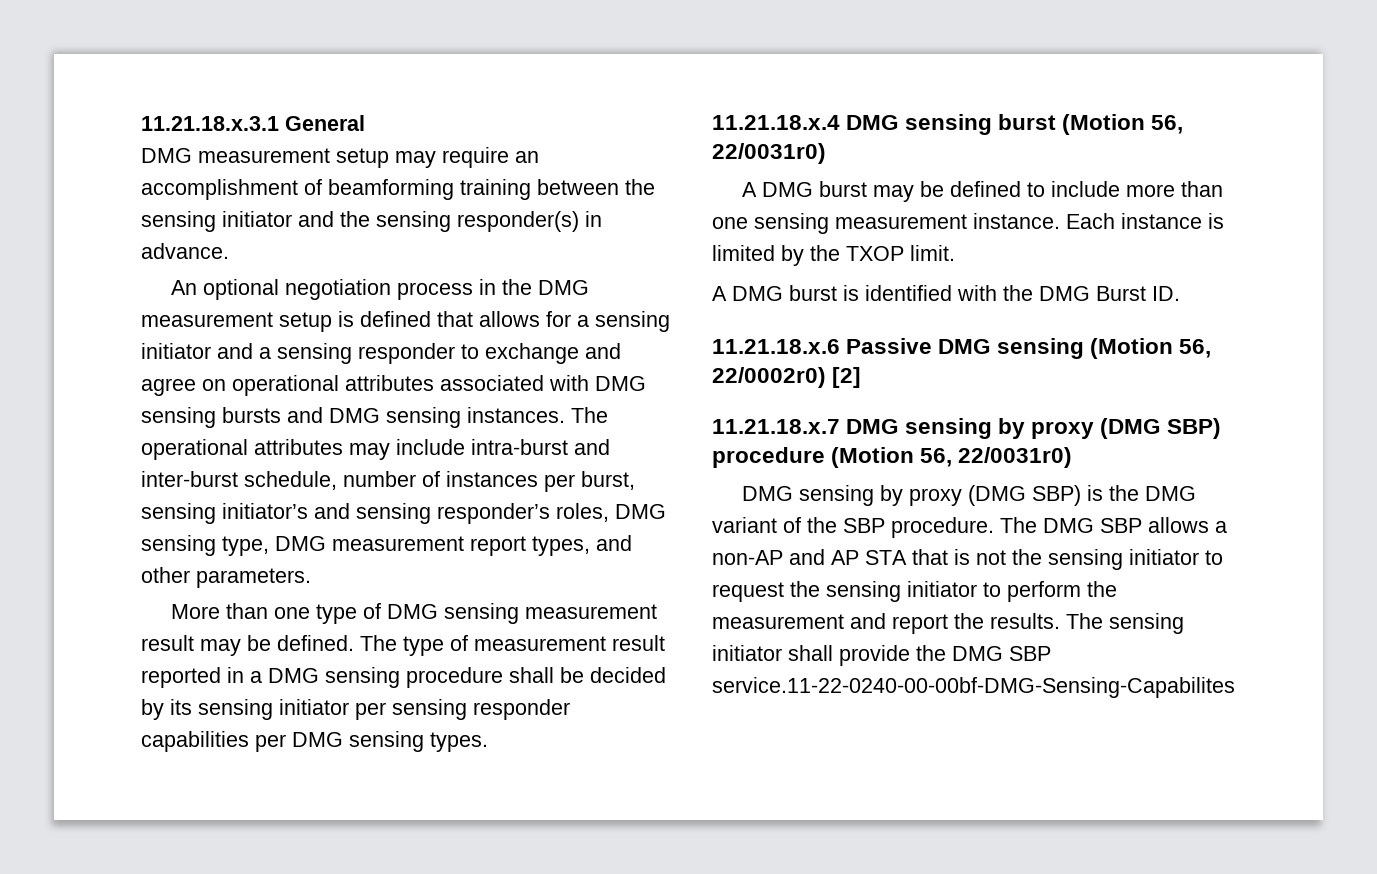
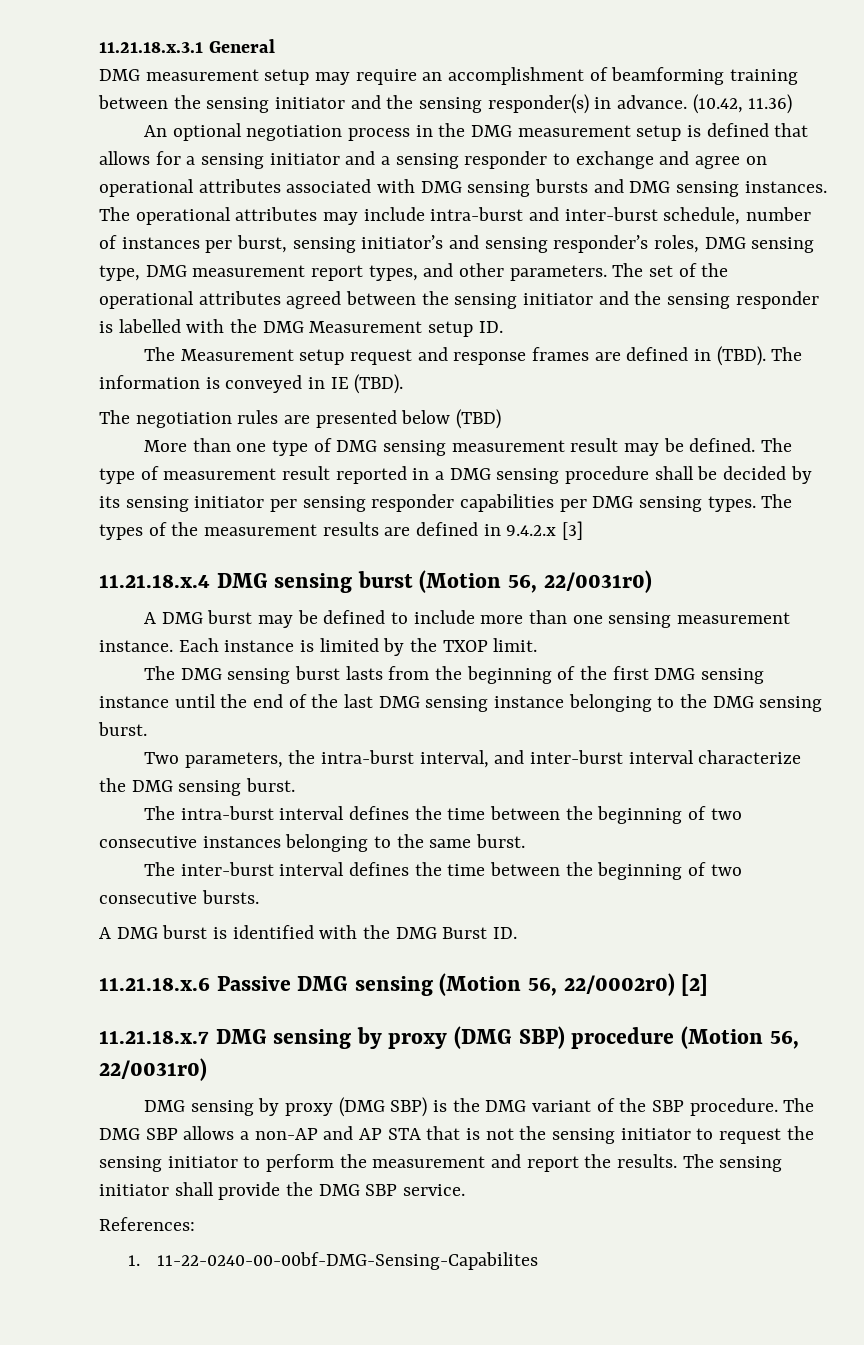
(229, 251) none -> [692,94,793,114] (10.42, 11.36)
(311, 578) none -> [612,263,729,277] [99,291,819,309] [99,319,503,337] [143,346,803,366] [99,374,404,394] [99,409,502,429] The set of the operational attributes agreed between the sensing initiator and the sensing responder is labelled with the DMG Measurement setup ID. // The Measurement setup request and response frames are defined in (TBD). The information is conveyed in IE (TBD). // The negotiation rules are presented below (TBD)
(488, 742) none -> [761,494,793,508] [99,521,584,540] The types of the measurement results are defined in 9.4.2.x [3]
(955, 253) none -> [143,666,764,684] [99,694,823,712] [98,722,147,736] [143,750,802,768] [99,778,296,796] [143,806,742,824] [99,834,526,852] [143,862,742,880] [99,890,259,904] // The DMG sensing burst lasts from the beginning of the first DMG sensing instance until the end of the last DMG sensing instance belonging to the DMG sensing burst. // Two parameters, the intra-burst interval, and inter-burst interval characterize the DMG sensing burst. // The intra-burst interval defines the time between the beginning of two consecutive instances belonging to the same burst. // The inter-burst interval defines the time between the beginning of two consecutive bursts.
[712,677,1235,698] service.11-22-0240-00-00bf-DMG-Sensing-Capabilites -> [403,1184,466,1196] [99,1217,195,1231] [127,1252,538,1270] service. // References: // 1. 11-22-0240-00-00bf-DMG-Sensing-Capabilites

